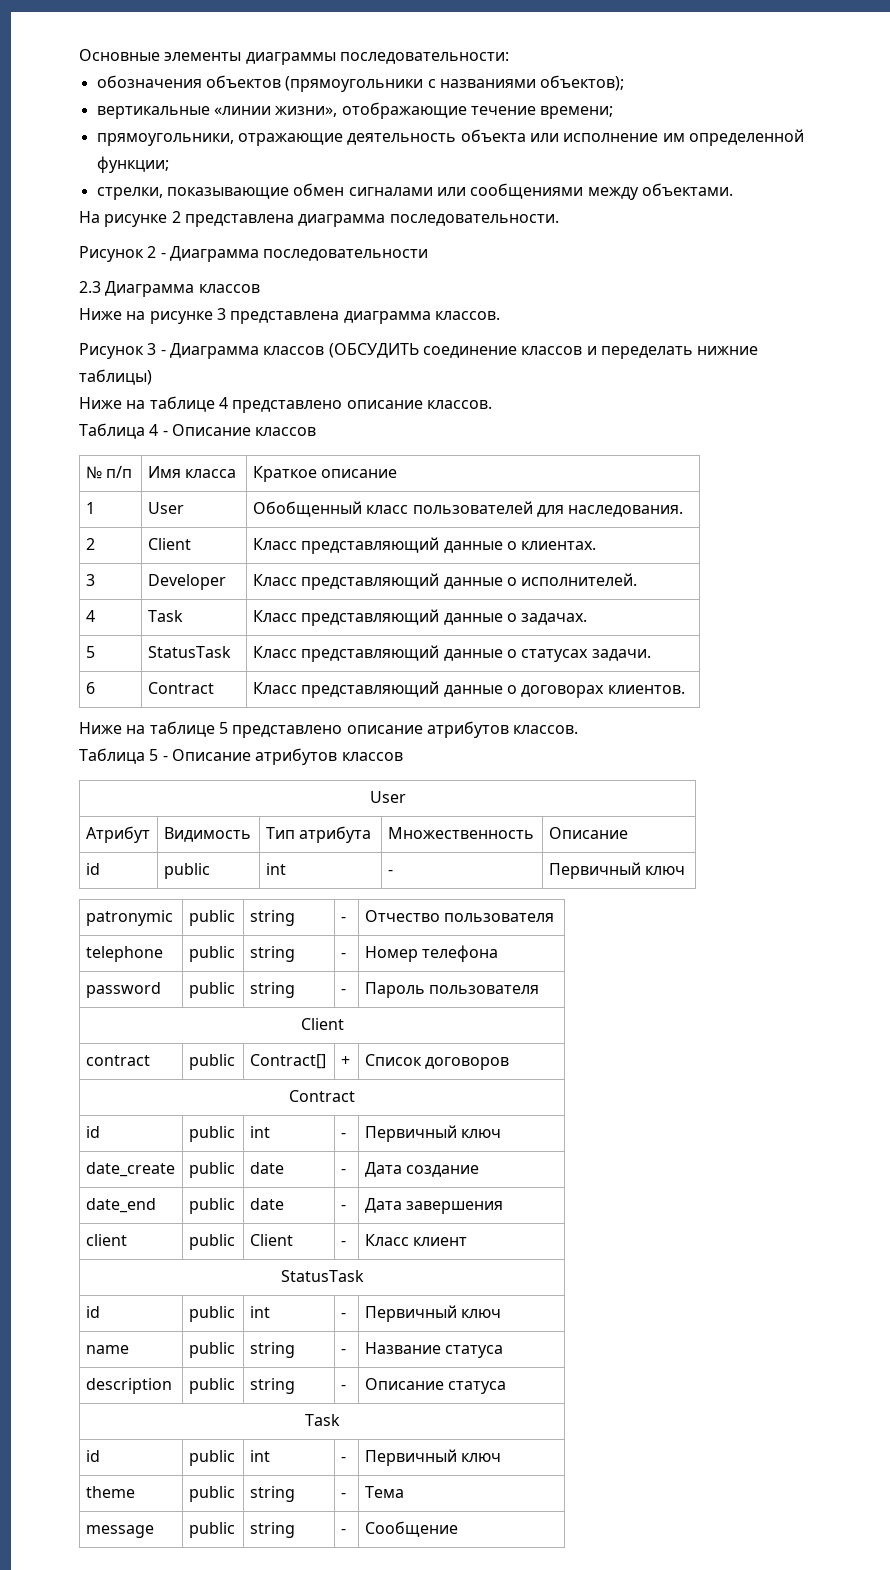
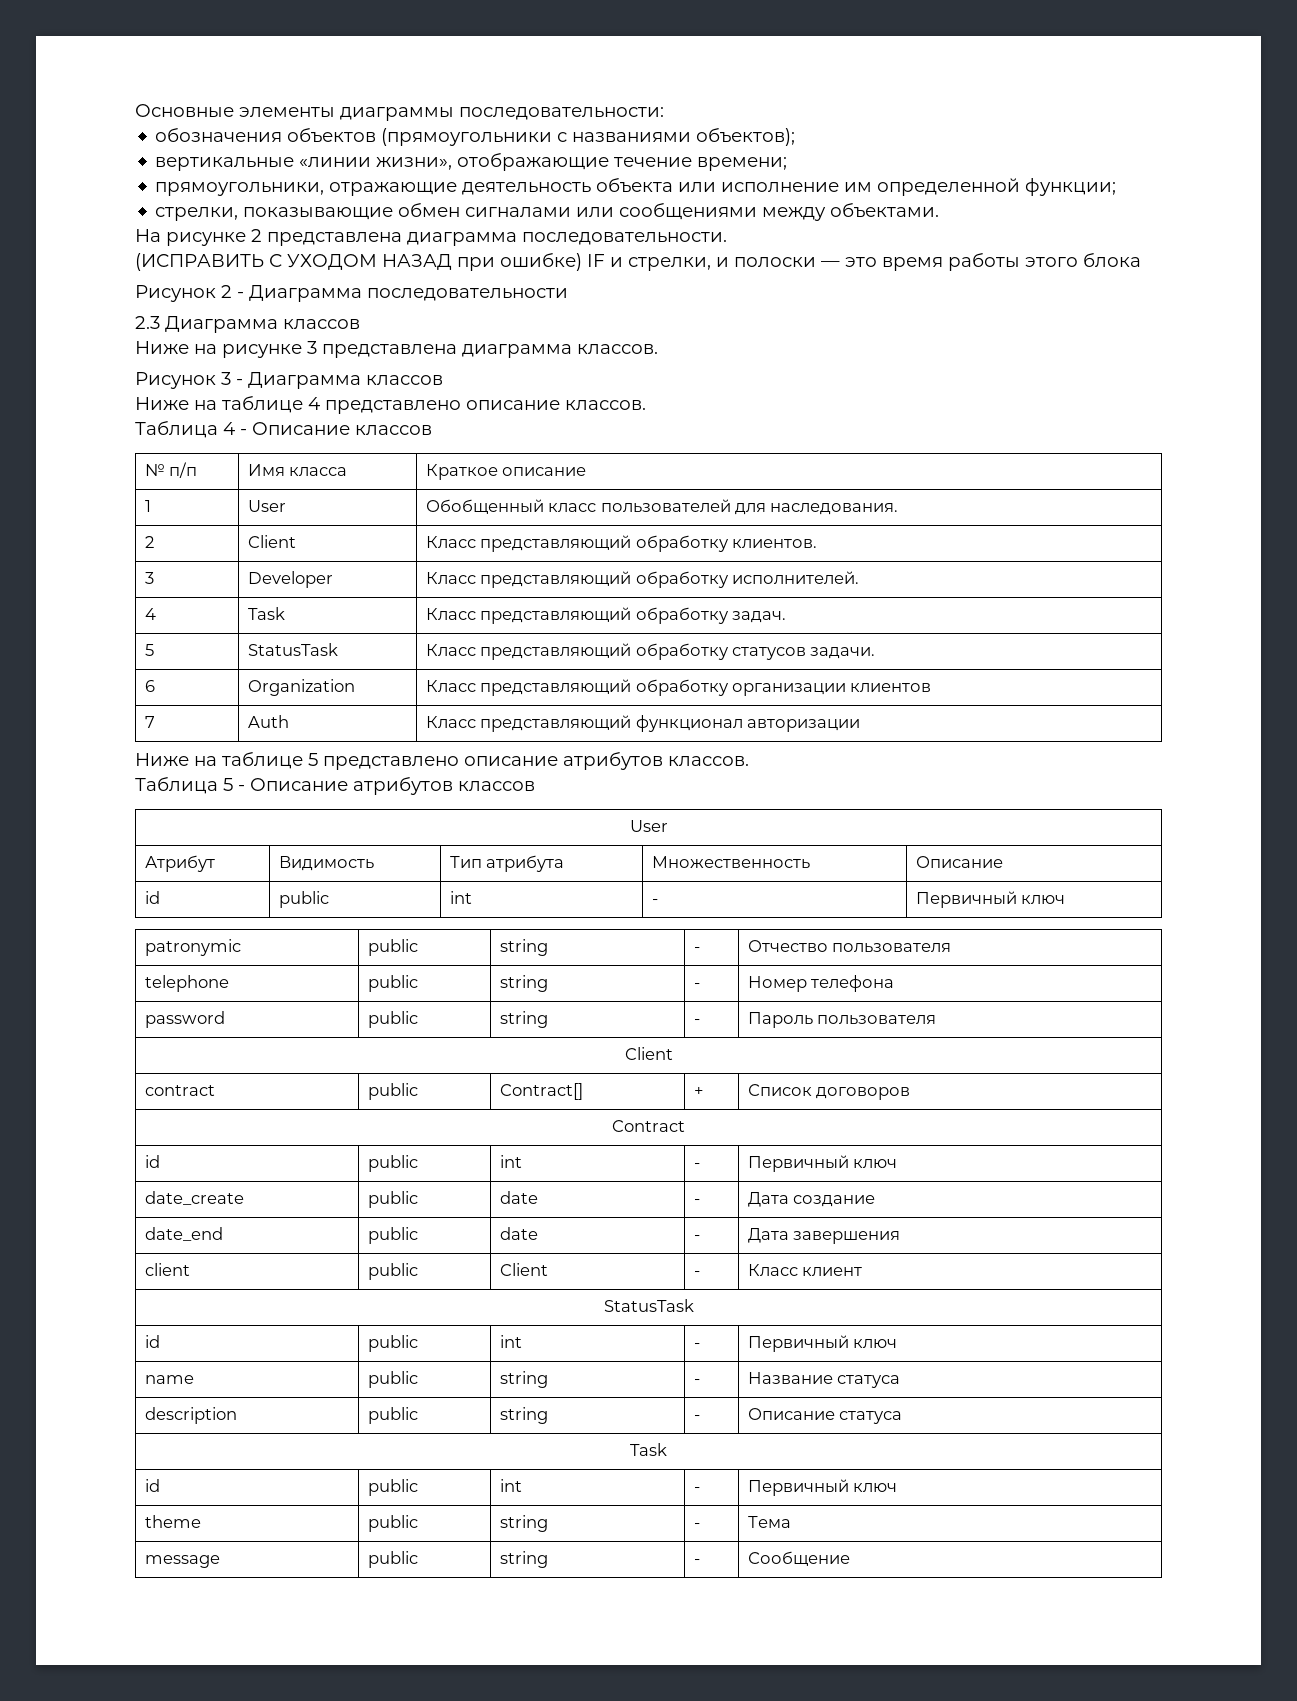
(559, 220) none -> [135,253,1141,271] // (ИСПРАВИТЬ С УХОДОМ НАЗАД при ошибке) IF и стрелки, и полоски — это время работы этого блока
[328,343,759,359] [79,369,152,385] (ОБСУДИТЬ соединение классов и переделать нижние таблицы) -> (443, 380) none
[443,541,597,553] данные о клиентах. -> [635,535,817,552] обработку клиентов.
[443,577,517,589] данные о -> [635,571,729,588] обработку
[443,613,588,625] данные о задачах. -> [635,607,786,624] обработку задач.
[443,649,589,662] данные о статусах -> [635,643,806,660] обработку статусов
[147,682,214,694] [252,681,685,698] Contract | Класс представляющий данные о договорах клиентов. -> [247,679,355,696] [425,679,932,696] [144,716,155,728] [247,715,289,728] [425,715,860,732] Organization | Класс представляющий обработку организации клиентов // 7 | Auth | Класс представляющий функционал авторизации

